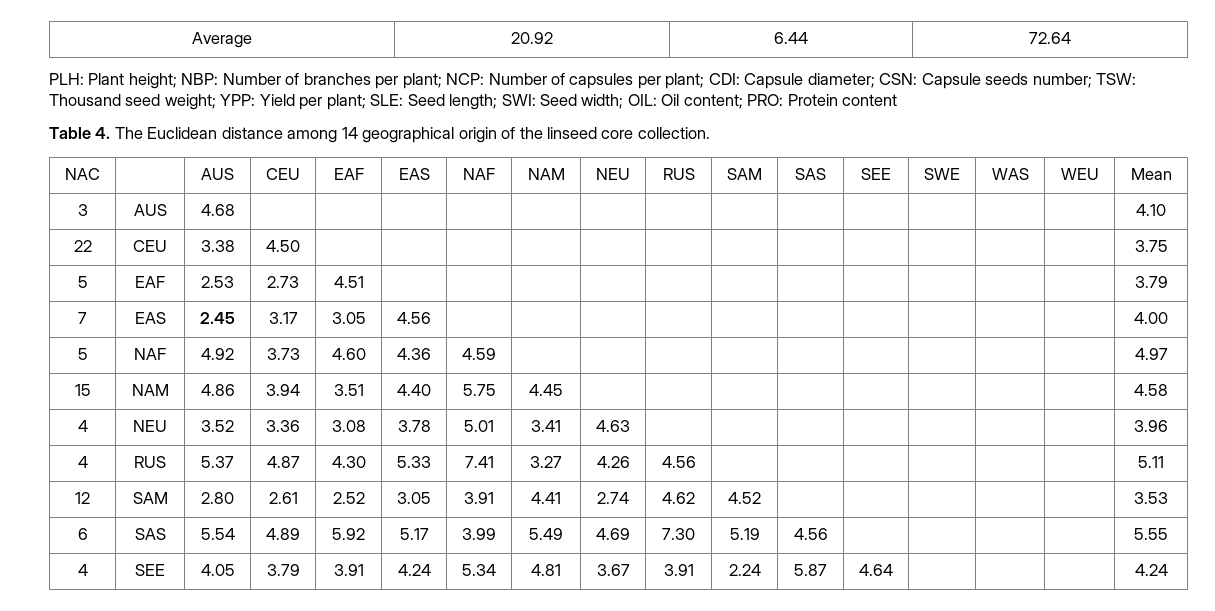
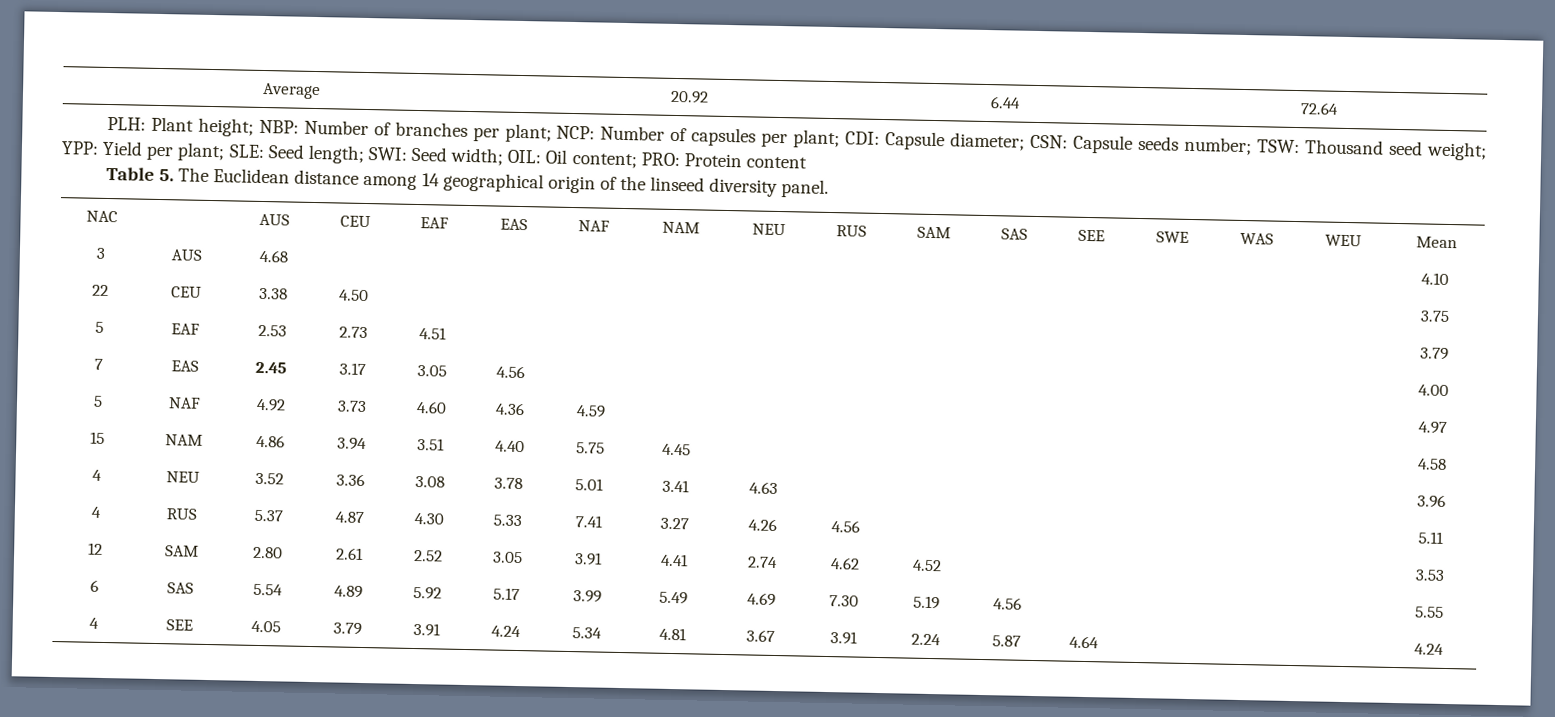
[95,127,111,139] 4. -> [158,168,174,182] 5.
[601,127,710,139] core collection. -> [709,177,830,198] diversity panel.

